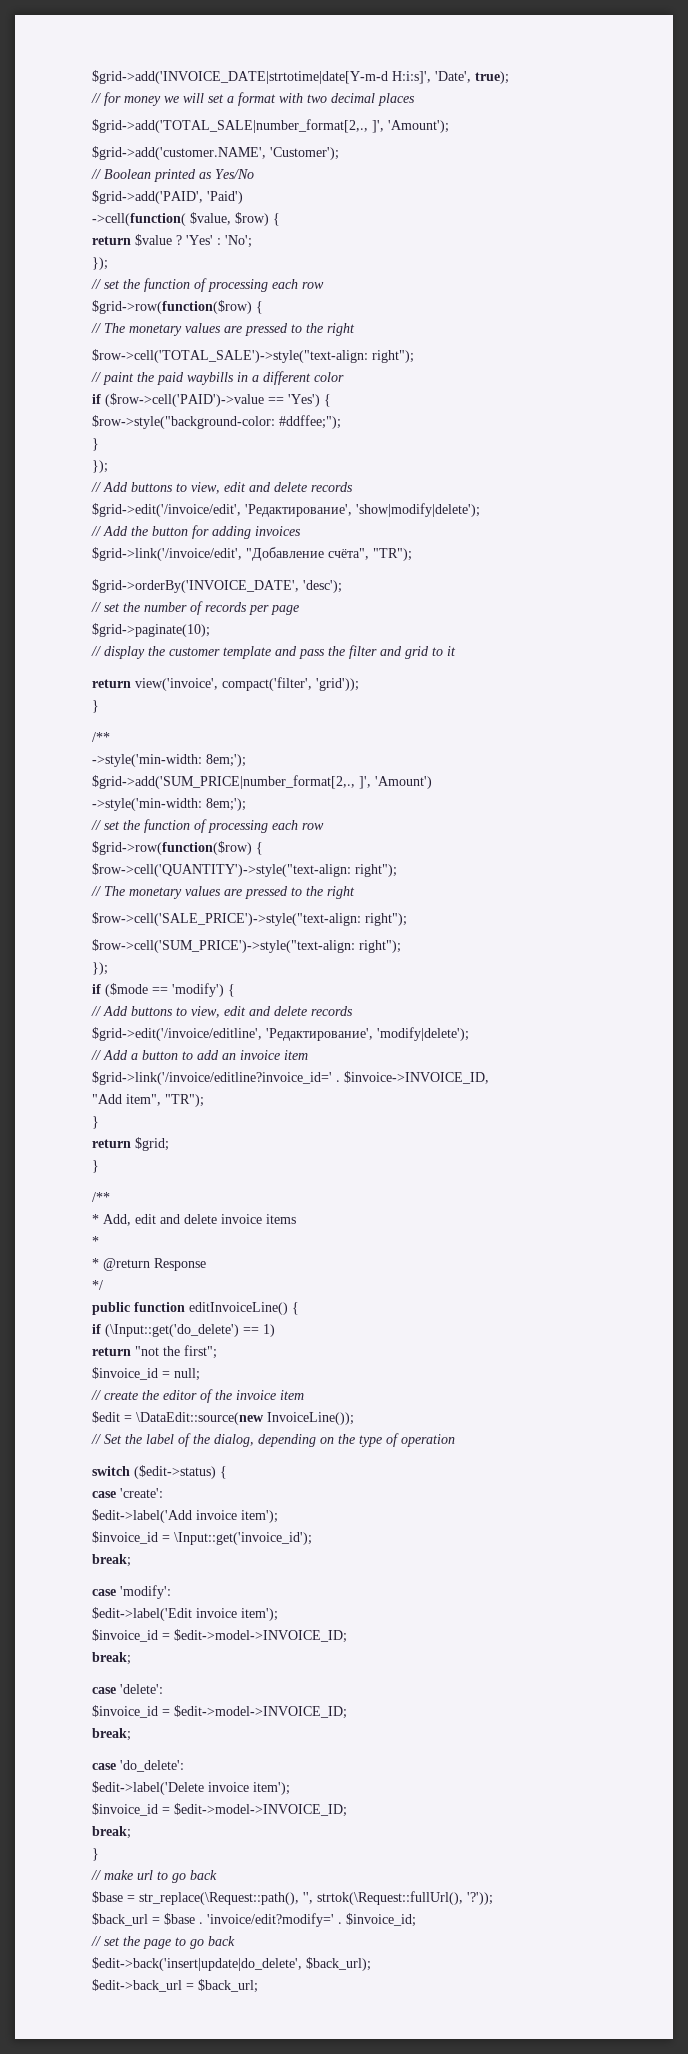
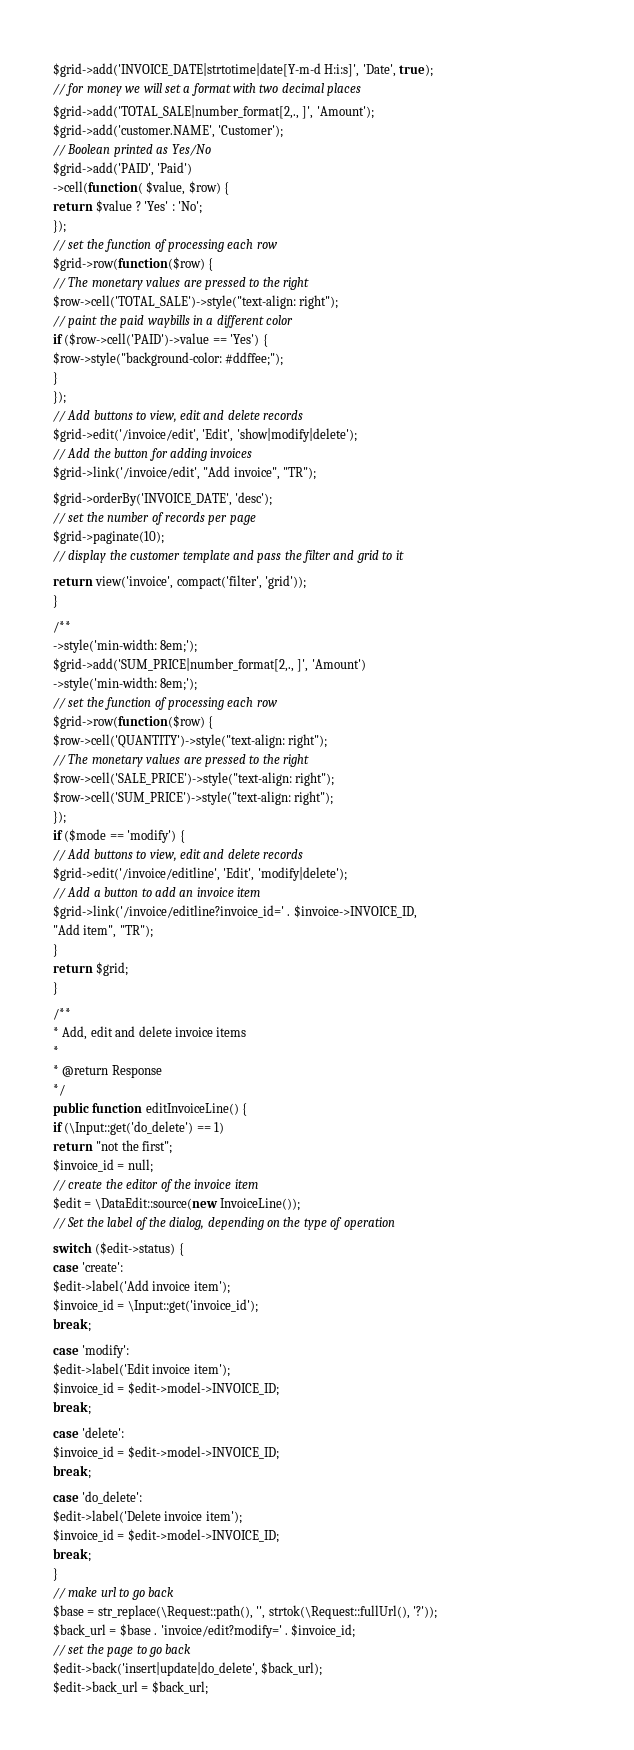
[245,504,352,517] 'Редактирование', -> [202,428,234,442] 'Edit',
[246,547,369,561] "Добавление счёта", -> [203,466,280,480] "Add invoice",
[266,1028,373,1041] 'Редактирование', -> [223,867,255,881] 'Edit',

